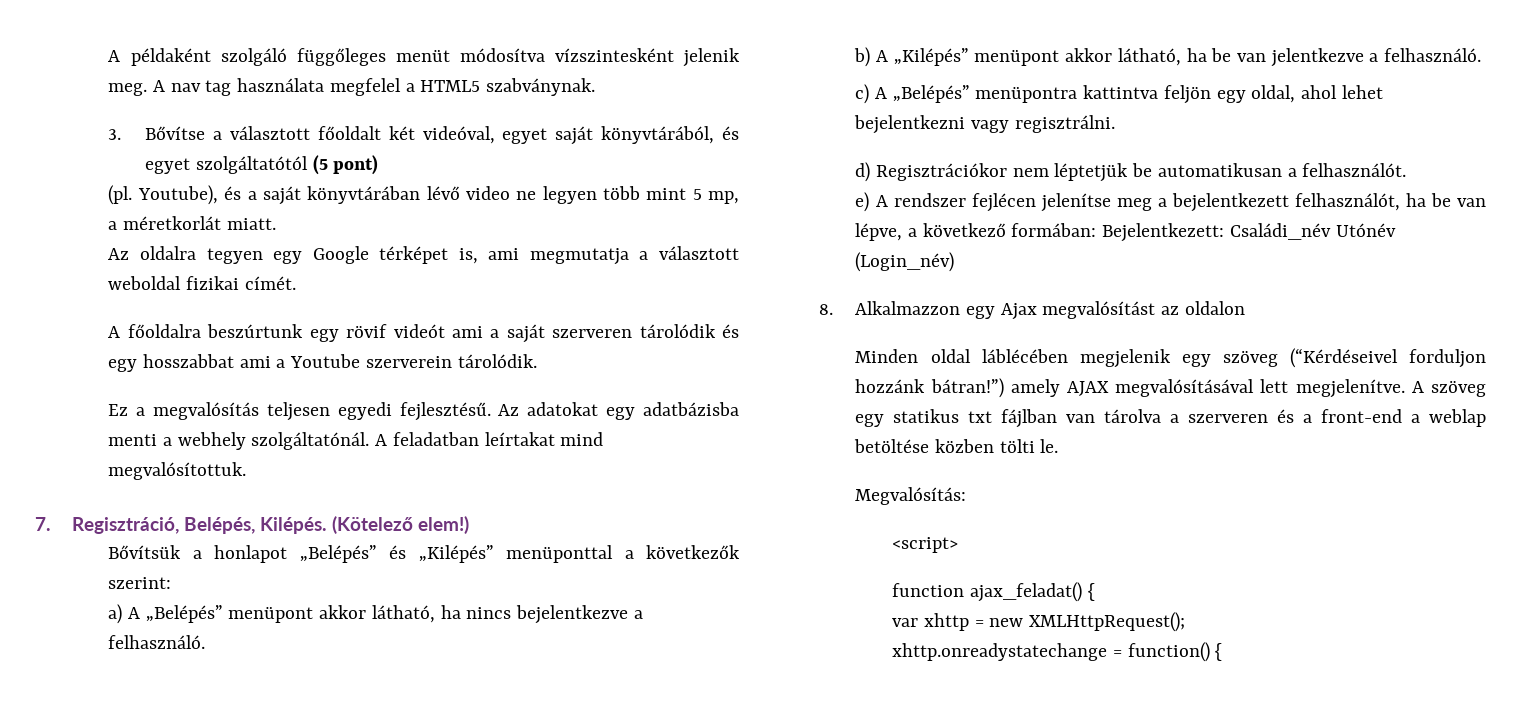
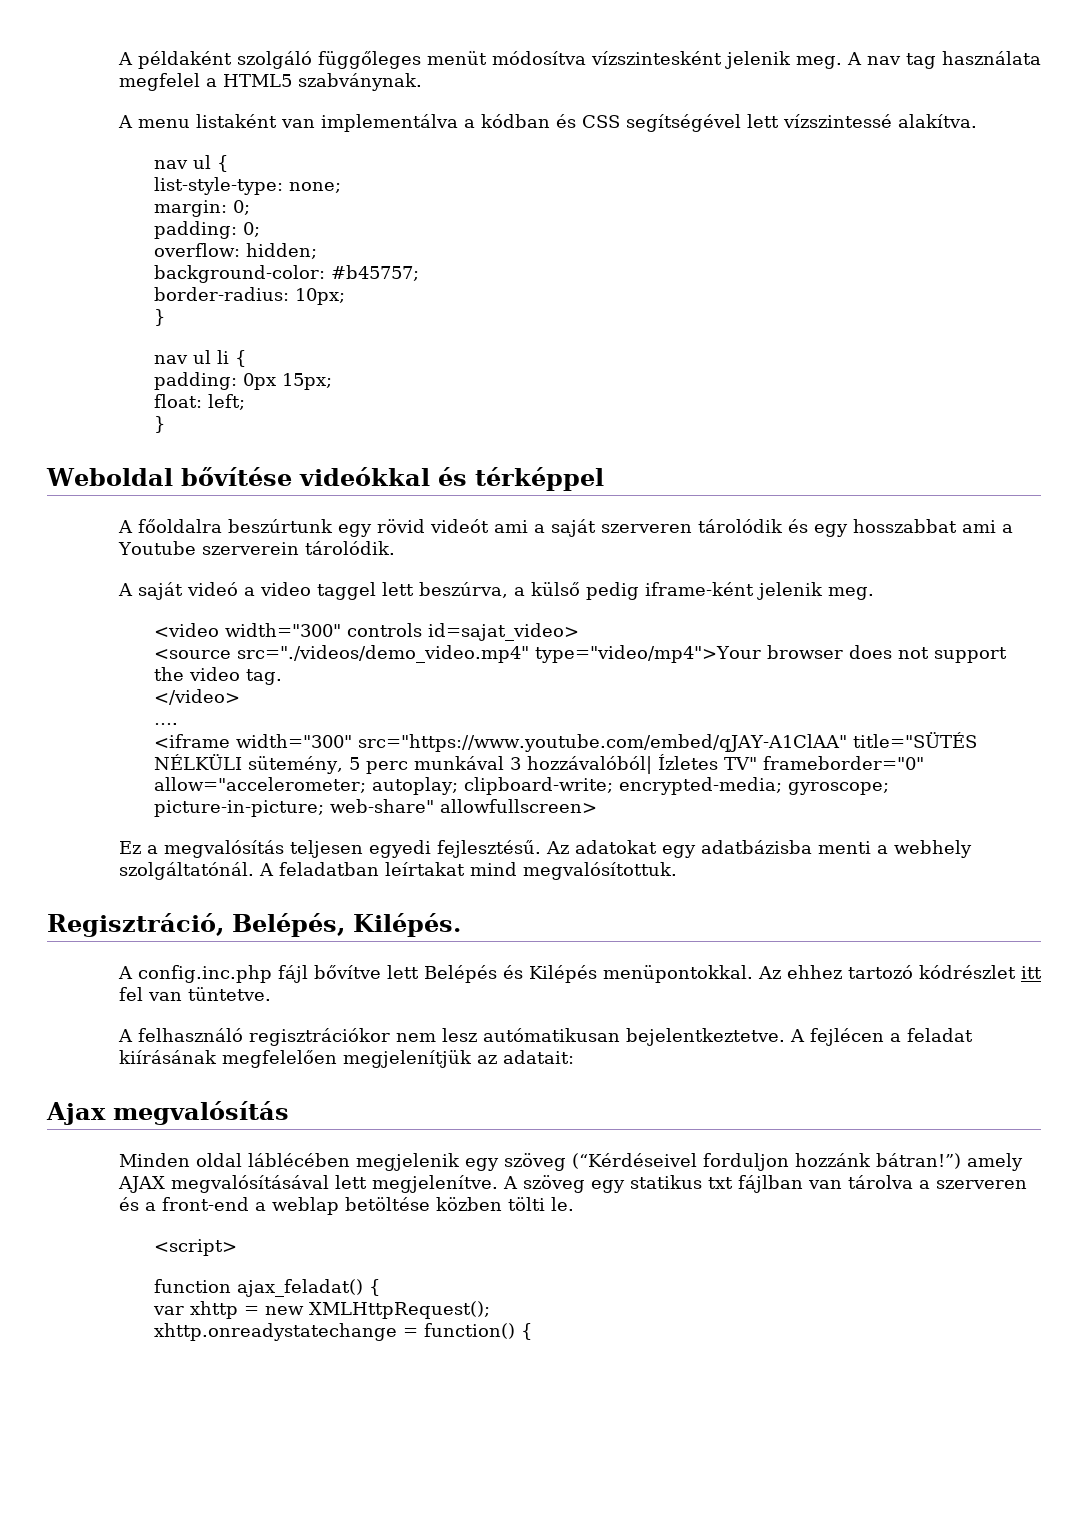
[108,126,739,145] [145,155,379,175] [108,185,739,205] [108,216,276,230] [108,246,739,265] [108,276,296,290] 3. Bővítse a választott főoldalt két videóval, egyet saját könyvtárából, és egyet szolgáltatótól (5 pont) // (pl. Youtube), és a saját könyvtárában lévő video ne legyen több mint 5 mp, a méretkorlát miatt. // Az oldalra tegyen egy Google térképet is, ami megmutatja a választott weboldal fizikai címét. -> [117,114,977,132] [154,155,229,172] [154,177,342,195] [154,200,251,217] [154,221,261,239] [154,243,318,259] [154,265,420,283] [154,287,346,305] [154,309,166,326] [154,350,247,367] [154,372,333,390] [154,394,246,410] [154,416,166,433] [46,467,604,491] A menu listaként van implementálva a kódban és CSS segítségével lett vízszintessé alakítva. // nav ul { // list-style-type: none; // margin: 0; // padding: 0; // overflow: hidden; // background-color: #b45757; // border-radius: 10px; // } // nav ul li { // padding: 0px 15px; // float: left; // } // Weboldal bővítése videókkal és térképpel
[346,324,388,338] rövif -> [376,519,425,533] rövid
(537, 361) none -> [117,582,874,600] [154,623,580,641] [154,645,1008,663] [154,667,283,685] [154,689,241,705] [154,723,179,725] [154,732,978,752] [154,754,925,774] [154,777,890,795] [154,799,598,817] // A saját videó a video taggel lett beszúrva, a külső pedig iframe-ként jelenik meg. // <video width="300" controls id=sajat_video> // <source src="./videos/demo_video.mp4" type="video/mp4">Your browser does not support the video tag. // </video> // …. // <iframe width="300" src="https://www.youtube.com/embed/qJAY-A1ClAA" title="SÜTÉS NÉLKÜLI sütemény, 5 perc munkával 3 hozzávalóból| Ízletes TV" frameborder="0" allow="accelerometer; autoplay; clipboard-write; encrypted-media; gyroscope; picture-in-picture; web-share" allowfullscreen>
[35,517,51,531] 7. -> (677, 871) none
[331,516,469,534] [108,545,740,563] [108,577,172,589] [108,604,643,624] [108,635,206,649] [854,47,1481,67] [855,84,1383,104] [854,115,1115,134] [855,162,1407,182] [855,192,1486,212] [855,223,1396,242] [855,252,955,272] [818,301,1245,320] (Kötelező elem!) // Bővítsük a honlapot „Belépés” és „Kilépés” menüponttal a következők szerint: // a) A „Belépés” menüpont akkor látható, ha nincs bejelentkezve a felhasználó. // b) A „Kilépés” menüpont akkor látható, ha be van jelentkezve a felhasználó. // c) A „Belépés” menüpontra kattintva feljön egy oldal, ahol lehet bejelentkezni vagy regisztrálni. // d) Regisztrációkor nem léptetjük be automatikusan a felhasználót. // e) A rendszer fejlécen jelenítse meg a bejelentkezett felhasználót, ha be van lépve, a következő formában: Bejelentkezett: Családi_név Utónév (Login_név) // 8. Alkalmazzon egy Ajax megvalósítást az oldalon -> [117,965,1042,983] [118,987,271,1001] [117,1028,973,1046] [118,1050,574,1068] [46,1101,289,1125] // A config.inc.php fájl bővítve lett Belépés és Kilépés menüpontokkal. Az ehhez tartozó kódrészlet itt fel van tüntetve. // A felhasználó regisztrációkor nem lesz autómatikusan bejelentkeztetve. A fejlécen a feladat kiírásának megfelelően megjelenítjük az adatait: // Ajax megvalósítás
[855,487,967,505] // Megvalósítás: -> (574, 1204) none

